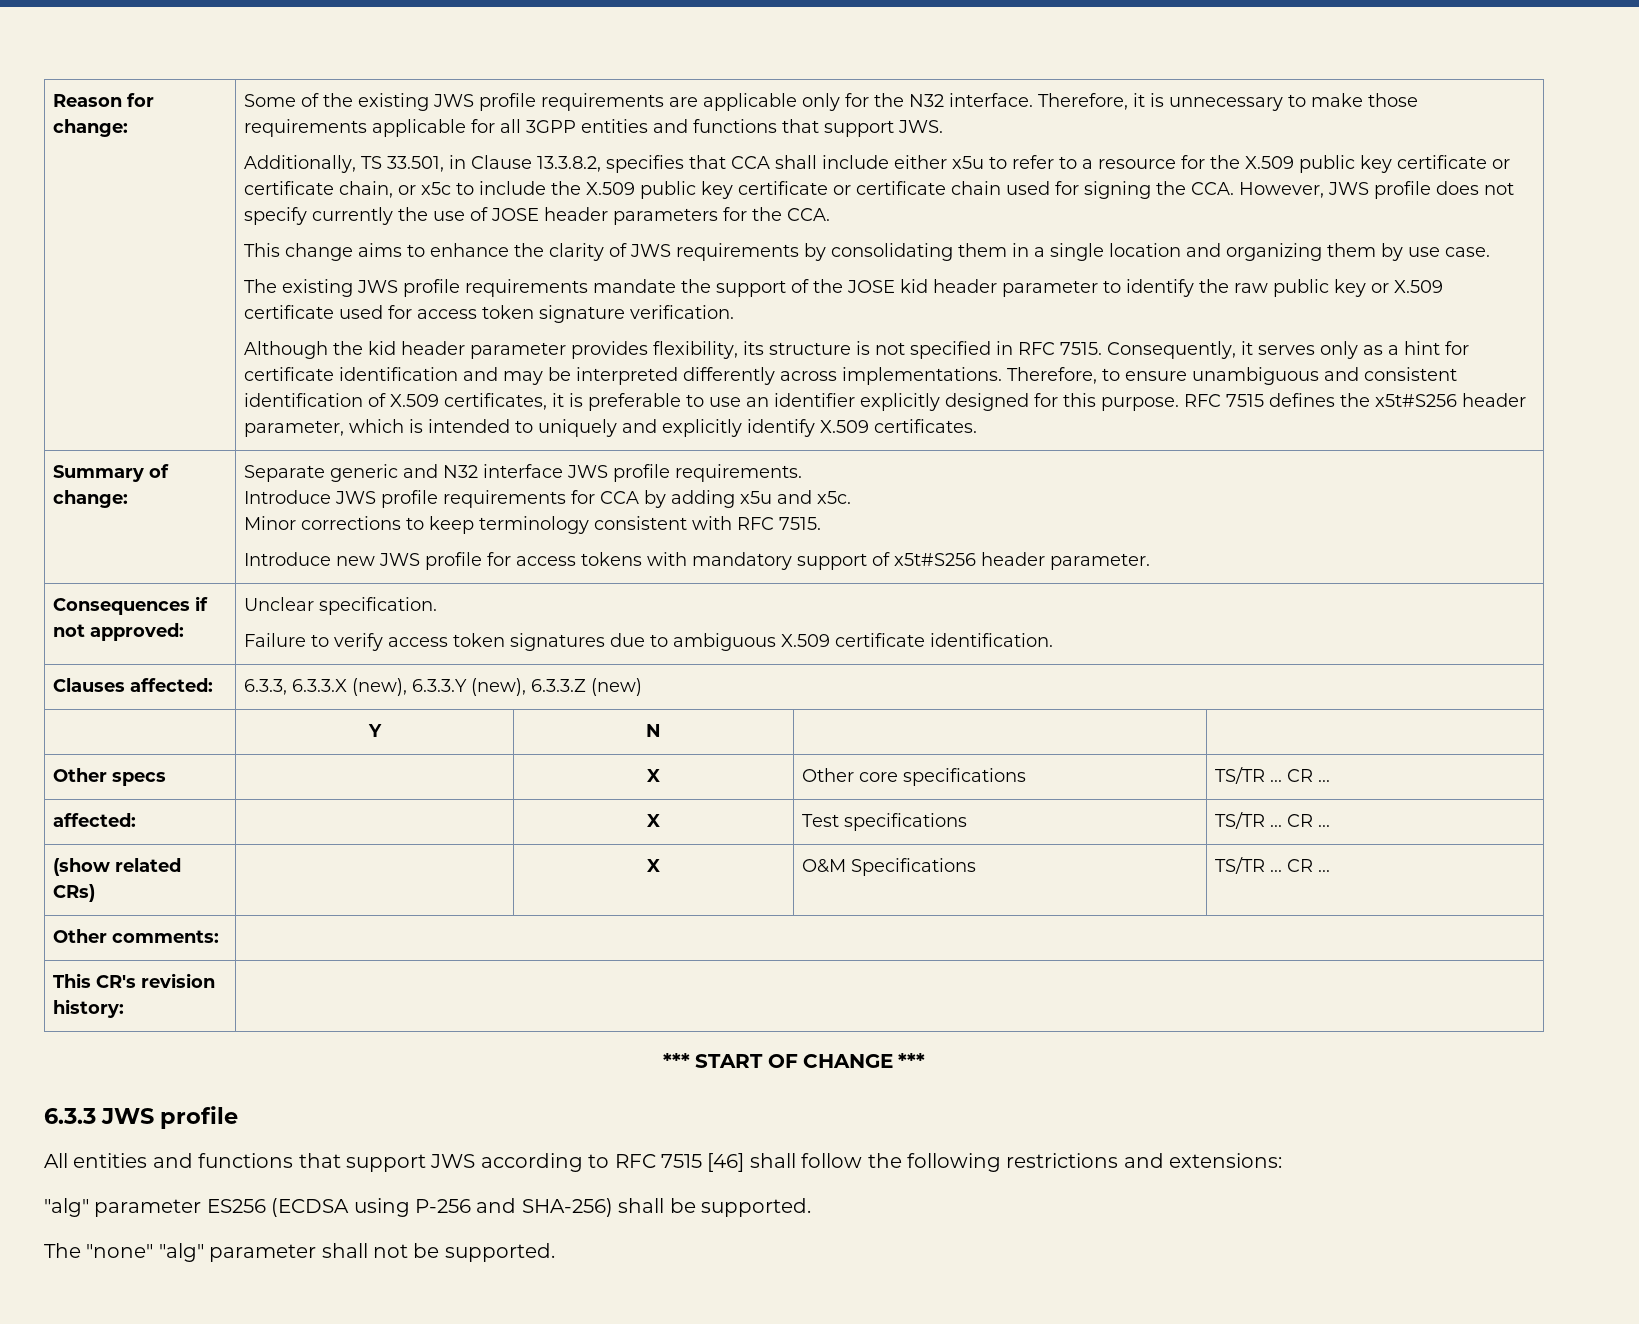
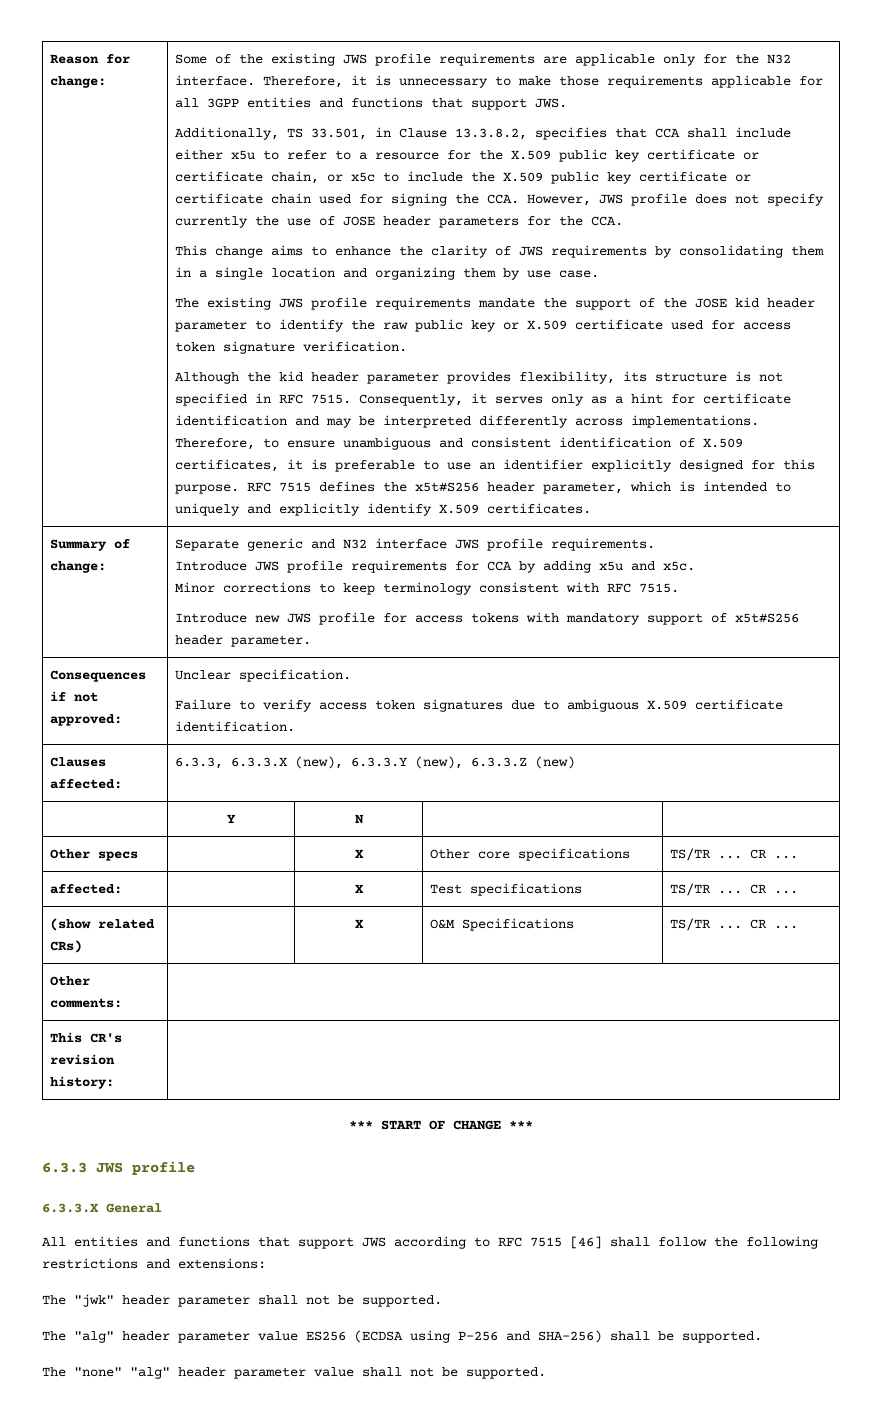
(239, 1117) none -> [42,1203,162,1213] // 6.3.3.X General
[44,1198,202,1217] "alg" parameter -> [42,1294,442,1307] [42,1331,298,1343] The "jwk" header parameter shall not be supported. // The "alg" header parameter value
[209,1244,317,1262] parameter -> [178,1367,354,1379] header parameter value

